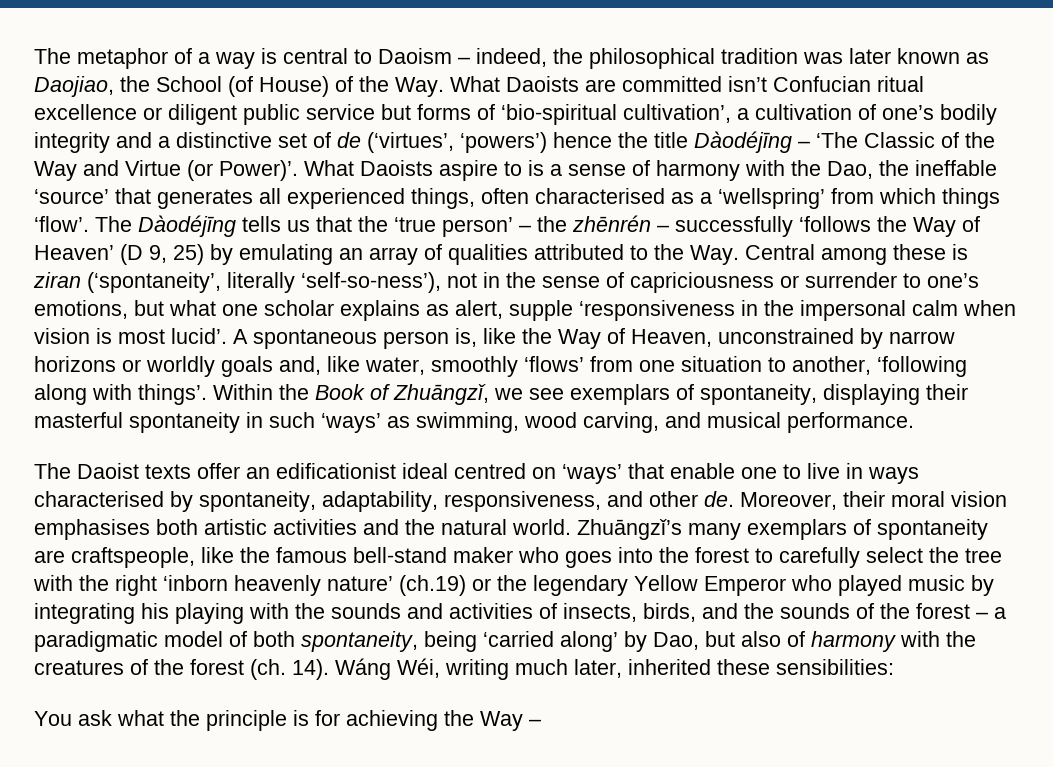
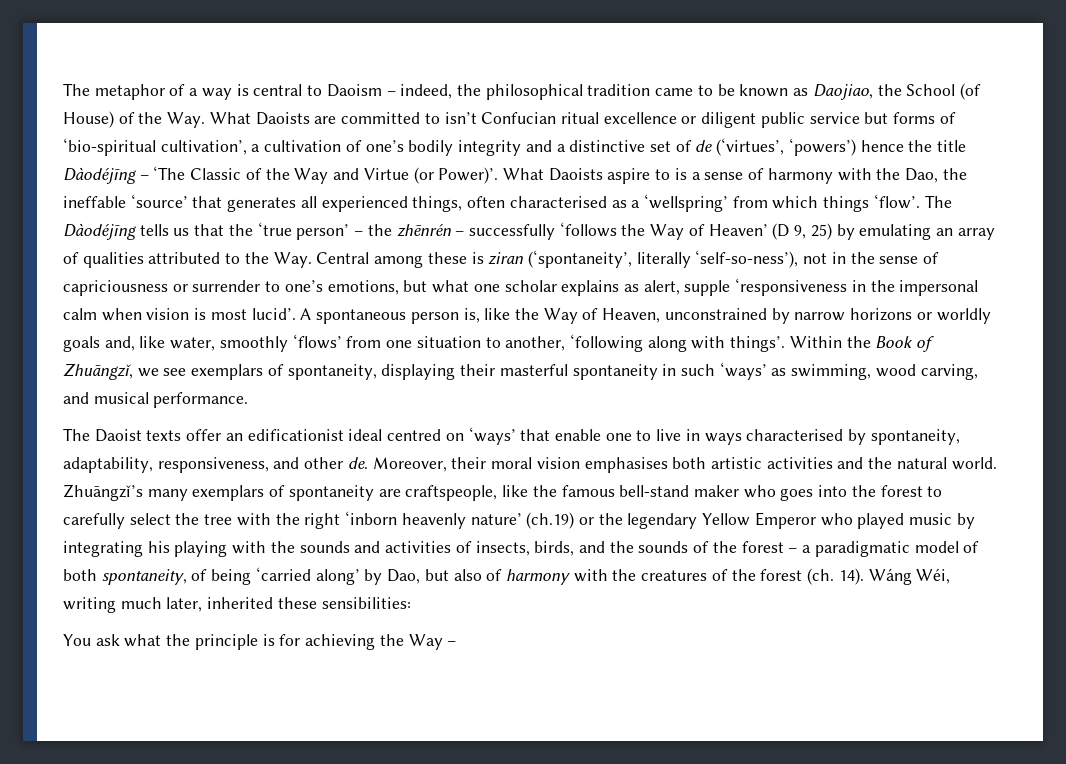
[803,48,891,64] was later -> [655,84,735,96] came to be
(722, 84) none -> [424,113,440,124] to
(418, 641) none -> [191,569,208,581] of

